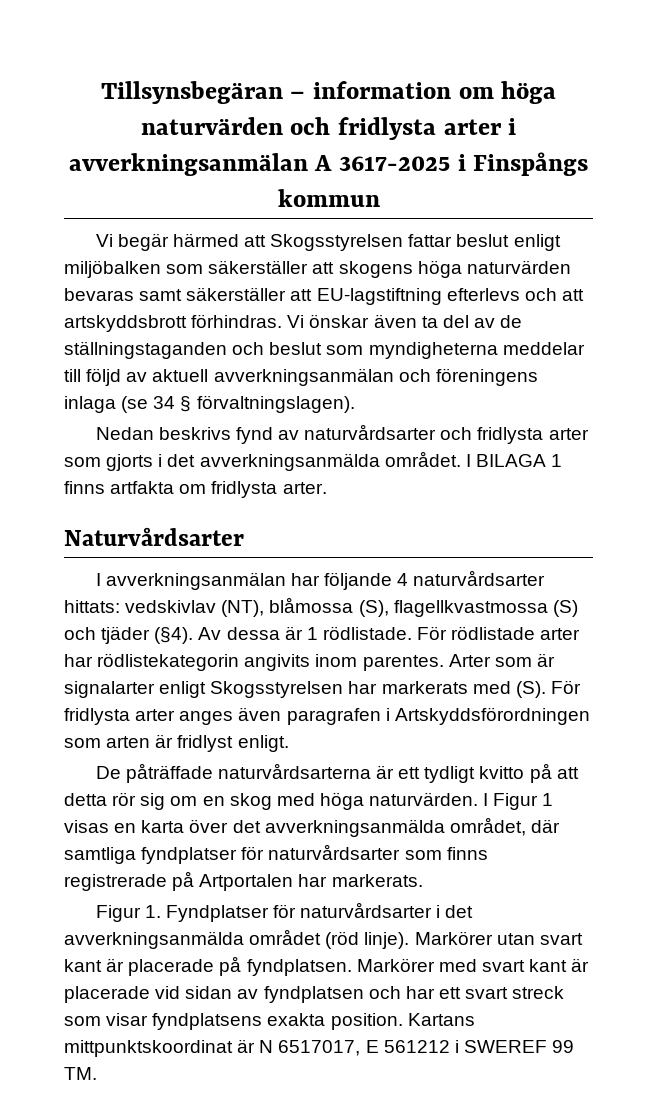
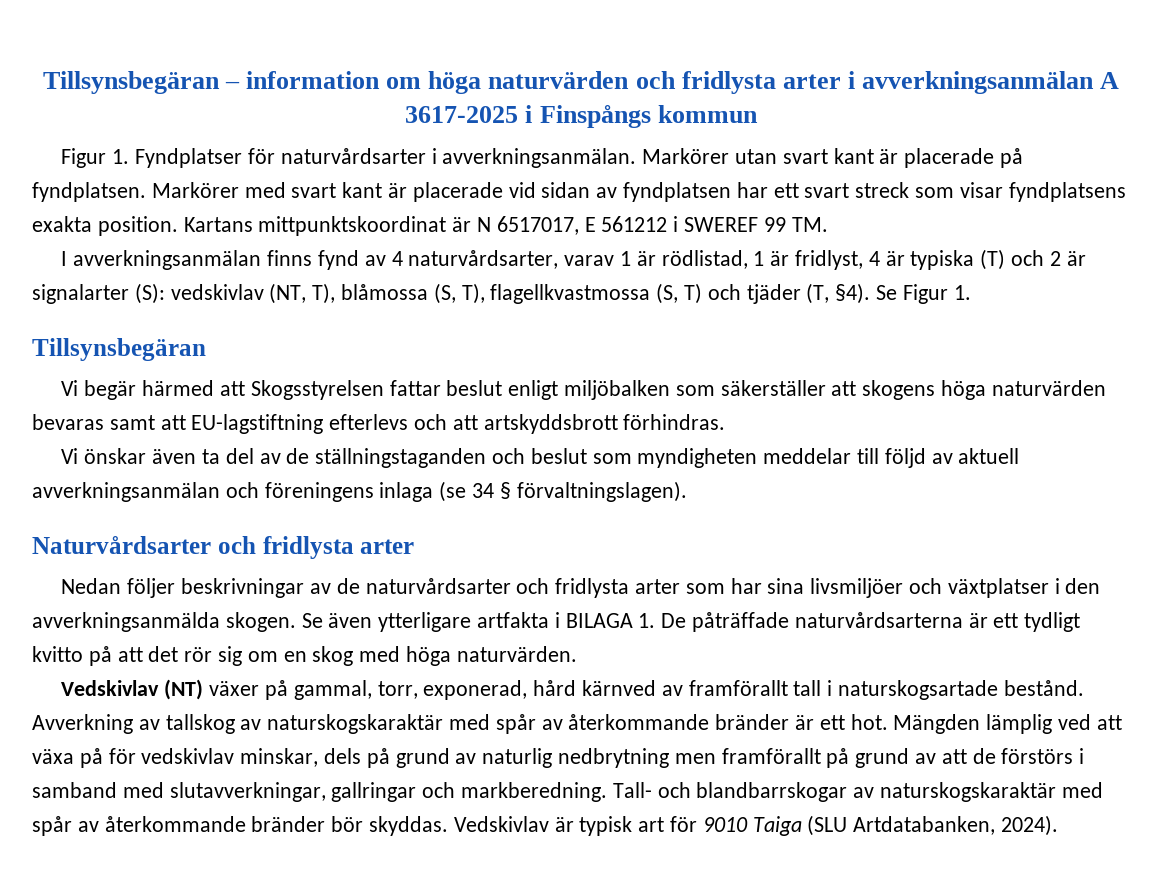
[95,233,561,251] [64,260,571,278] [64,287,584,305] [64,314,523,332] [64,341,585,359] [64,368,538,386] [64,395,355,413] [95,424,589,444] [64,451,563,471] [64,481,327,498] [64,527,244,546] [95,570,546,590] [64,597,578,617] [64,626,581,644] [64,653,555,671] [64,680,581,698] [64,707,590,725] [64,734,289,752] [95,763,579,783] [64,792,554,810] [64,817,560,837] [64,844,488,864] [64,871,423,891] // Vi begär härmed att Skogsstyrelsen fattar beslut enligt miljöbalken som säkerställer att skogens höga naturvärden bevaras samt säkerställer att EU-lagstiftning efterlevs och att artskyddsbrott förhindras. Vi önskar även ta del av de ställningstaganden och beslut som myndigheterna meddelar till följd av aktuell avverkningsanmälan och föreningens inlaga (se 34 § förvaltningslagen). // Nedan beskrivs fynd av naturvårdsarter och fridlysta arter som gjorts i det avverkningsanmälda området. I BILAGA 1 finns artfakta om fridlysta arter. // Naturvårdsarter // I avverkningsanmälan har följande 4 naturvårdsarter hittats: vedskivlav (NT), blåmossa (S), flagellkvastmossa (S) och tjäder (§4). Av dessa är 1 rödlistade. För rödlistade arter har rödlistekategorin angivits inom parentes. Arter som är signalarter enligt Skogsstyrelsen har markerats med (S). För fridlysta arter anges även paragrafen i Artskyddsförordningen som arten är fridlyst enligt. // De påträffade naturvårdsarterna är ett tydligt kvitto på att detta rör sig om en skog med höga naturvärden. I Figur 1 visas en karta över det avverkningsanmälda området, där samtliga fyndplatser för naturvårdsarter som finns registrerade på Artportalen har markerats. -> (758, 114) none
[445,905,474,918] [64,929,410,949] det avverkningsanmälda området (röd linje). -> [442,148,637,168] avverkningsanmälan.
[368,986,401,999] och -> (732, 192) none
(97, 1073) none -> [61,249,1086,270] [32,283,971,304] [32,338,206,361] [61,380,1106,400] [32,414,726,434] [61,448,1020,468] [32,481,687,502] [32,535,415,559] [61,578,1101,598] [32,612,1081,632] [32,646,577,666] [61,679,1084,700] [32,714,1122,734] [32,748,1085,768] [32,782,1103,802] [32,815,1059,836] // I avverkningsanmälan finns fynd av 4 naturvårdsarter, varav 1 är rödlistad, 1 är fridlyst, 4 är typiska (T) och 2 är signalarter (S): vedskivlav (NT, T), blåmossa (S, T), flagellkvastmossa (S, T) och tjäder (T, §4). Se Figur 1. // Tillsynsbegäran // Vi begär härmed att Skogsstyrelsen fattar beslut enligt miljöbalken som säkerställer att skogens höga naturvärden bevaras samt att EU-lagstiftning efterlevs och att artskyddsbrott förhindras. // Vi önskar även ta del av de ställningstaganden och beslut som myndigheten meddelar till följd av aktuell avverkningsanmälan och föreningens inlaga (se 34 § förvaltningslagen). // Naturvårdsarter och fridlysta arter // Nedan följer beskrivningar av de naturvårdsarter och fridlysta arter som har sina livsmiljöer och växtplatser i den avverkningsanmälda skogen. Se även ytterligare artfakta i BILAGA 1. De påträffade naturvårdsarterna är ett tydligt kvitto på att det rör sig om en skog med höga naturvärden. // Vedskivlav (NT) växer på gammal, torr, exponerad, hård kärnved av framförallt tall i naturskogsartade bestånd. Avverkning av tallskog av naturskogskaraktär med spår av återkommande bränder är ett hot. Mängden lämplig ved att växa på för vedskivlav minskar, dels på grund av naturlig nedbrytning men framförallt på grund av att de förstörs i samband med slutavverkningar, gallringar och markberedning. Tall- och blandbarrskogar av naturskogskaraktär med spår av återkommande bränder bör skyddas. Vedskivlav är typisk art för 9010 Taiga (SLU Artdatabanken, 2024).

